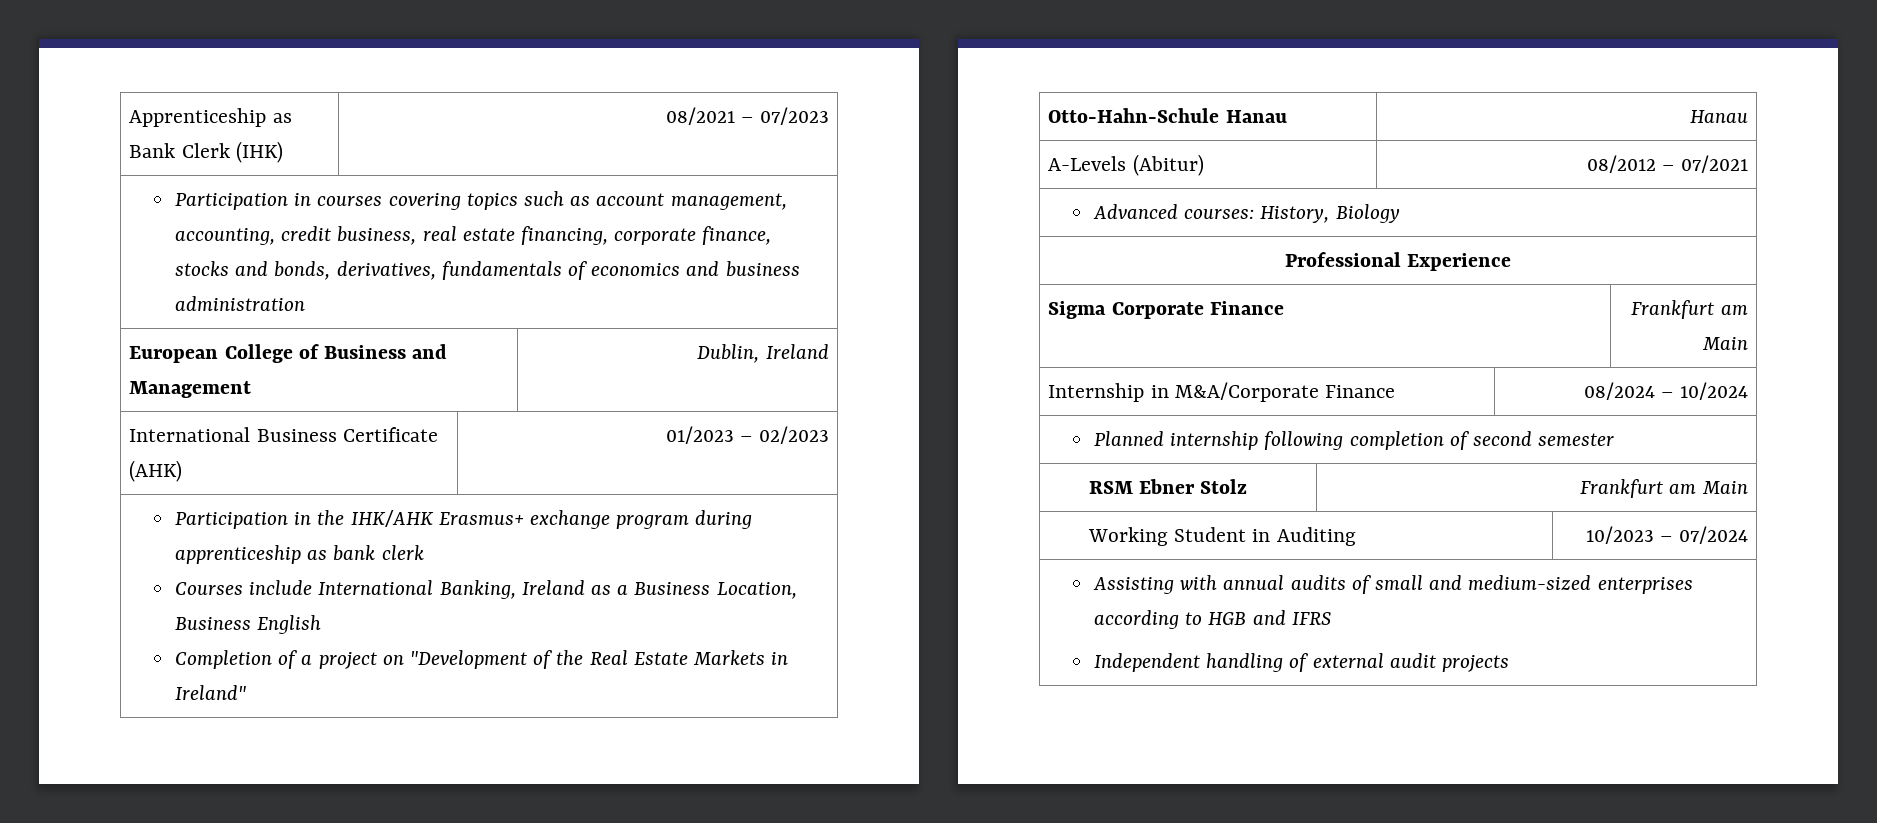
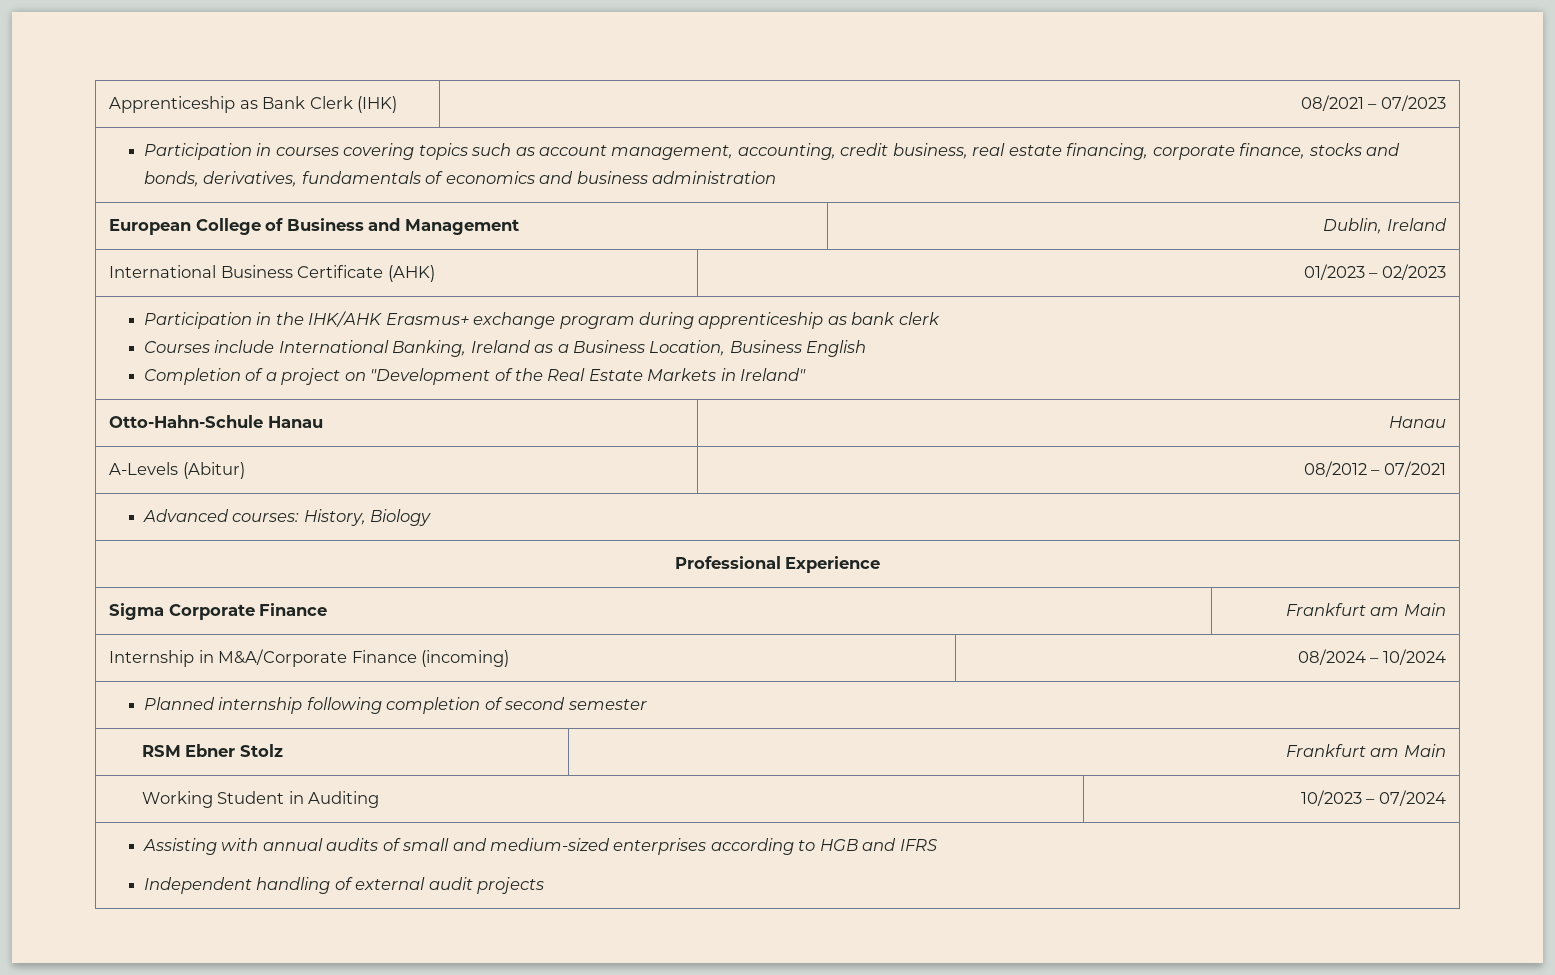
(1395, 391) none -> [421,650,510,667] (incoming)

